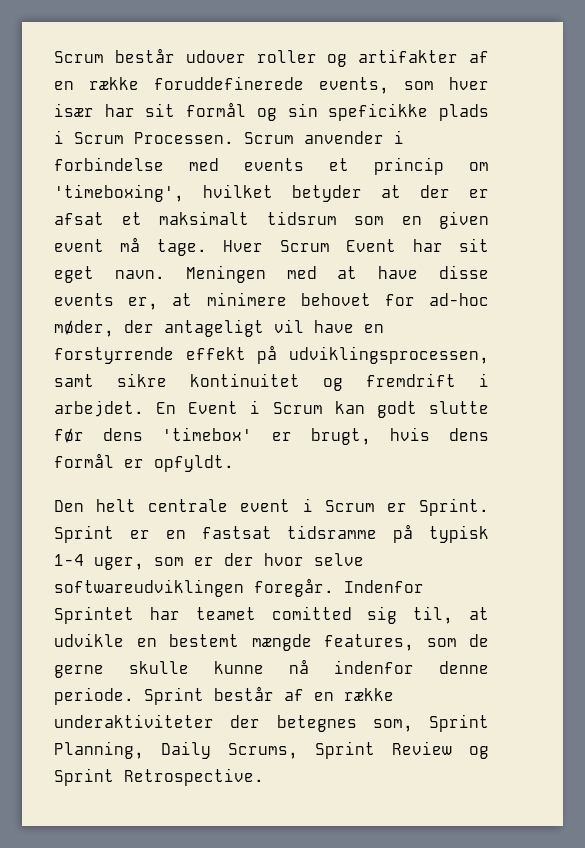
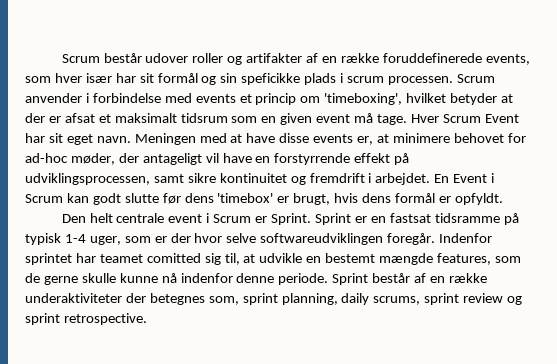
[74,132,234,144] Scrum Processen. -> [347,76,453,85] scrum processen.
[54,606,134,624] Sprintet -> [25,253,72,265] sprintet
[429,714,489,732] [54,741,489,759] [54,768,264,786] Sprint Planning, Daily Scrums, Sprint Review og Sprint Retrospective. -> [242,293,523,305] [25,313,147,325] sprint planning, daily scrums, sprint review og sprint retrospective.

